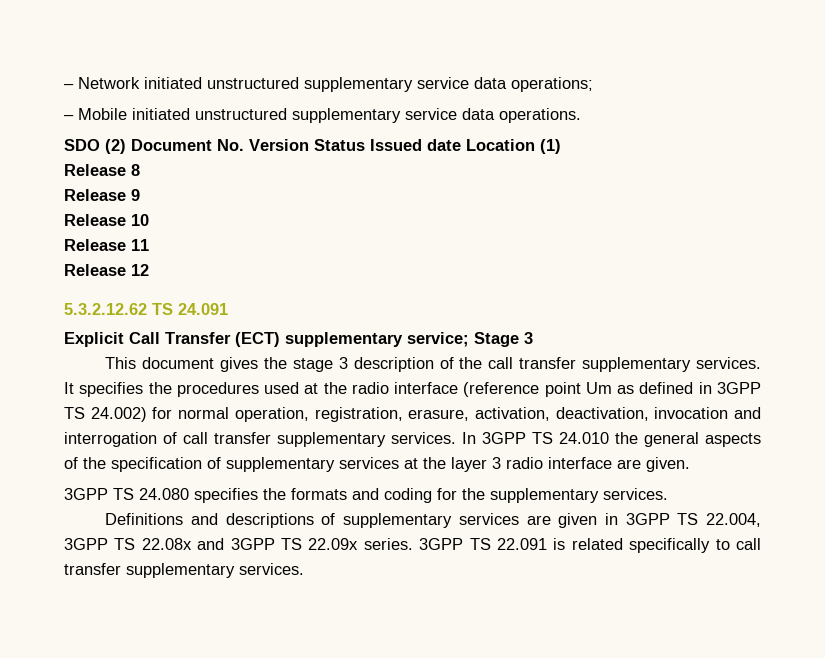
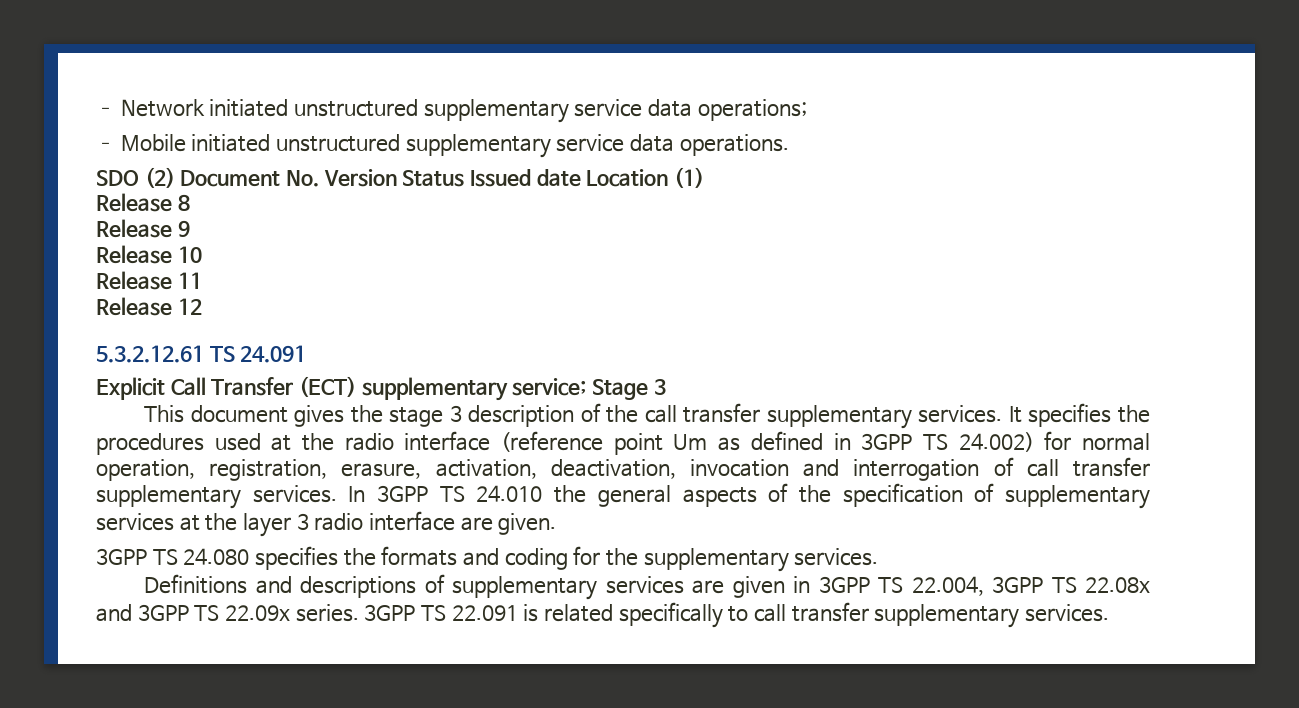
[64,303,147,315] 5.3.2.12.62 -> [96,345,204,363] 5.3.2.12.61

